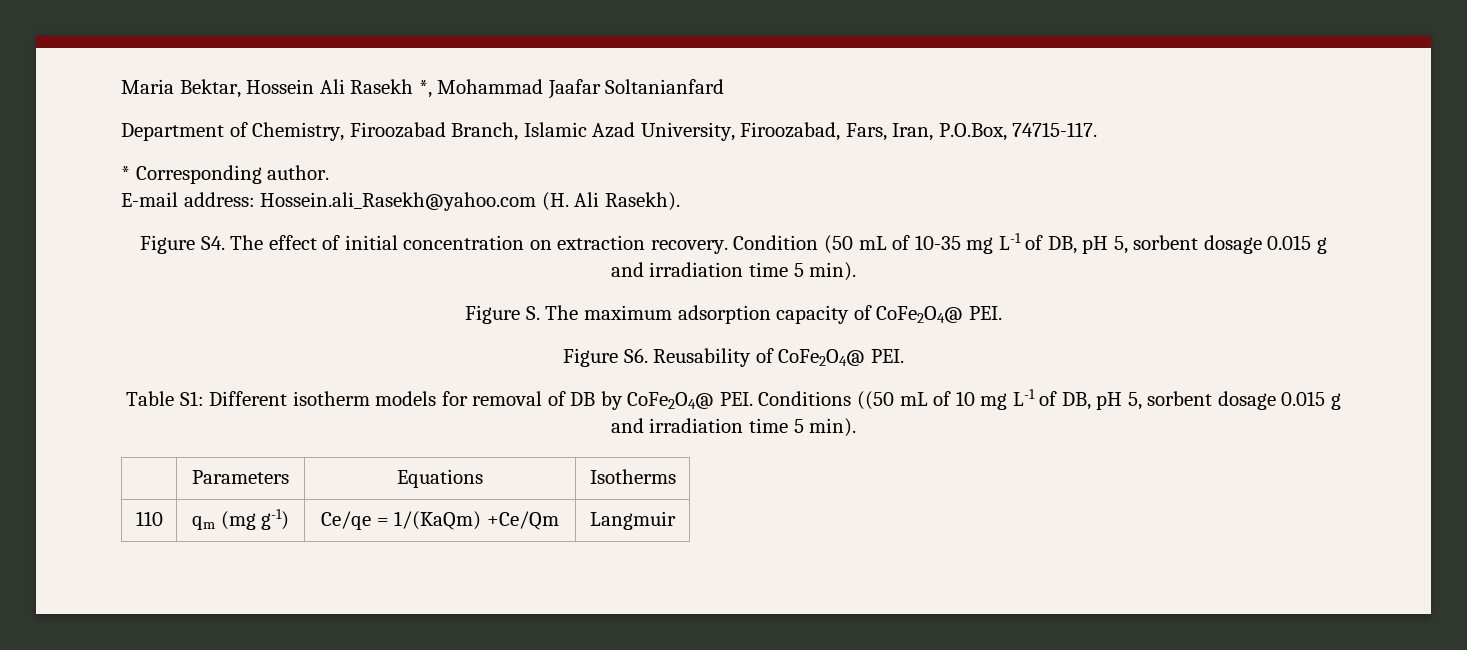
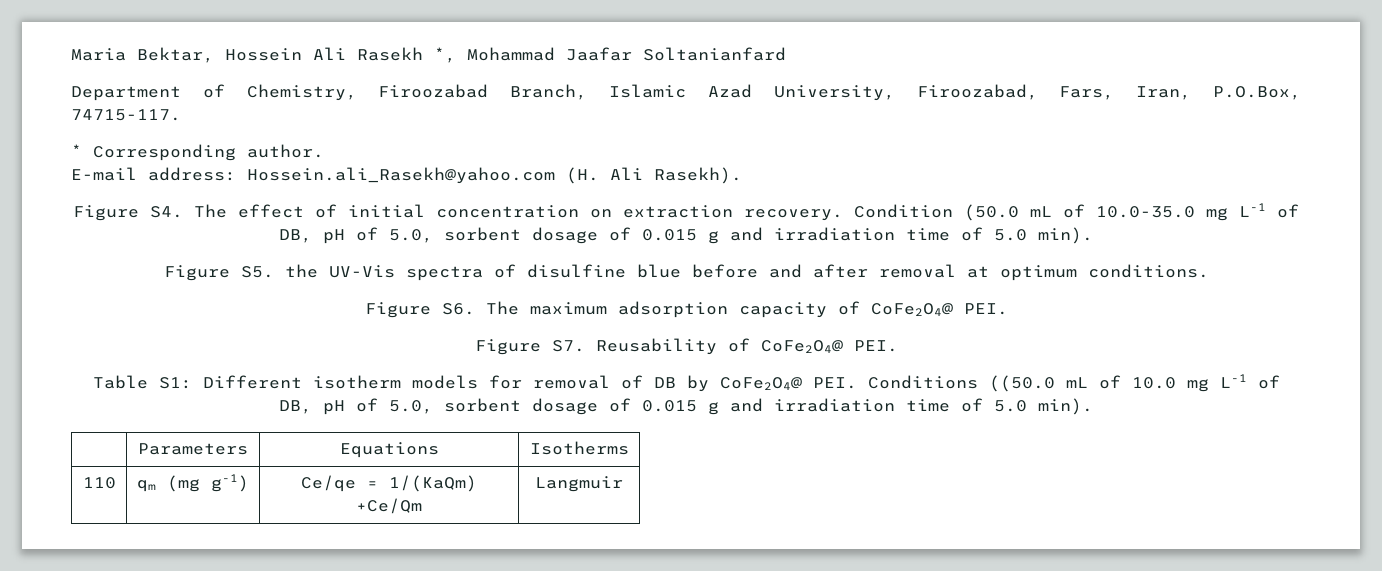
[823,233,1327,254] [610,262,804,277] (50 mL of 10-35 mg L-1 of DB, pH 5, sorbent dosage 0.015 g and irradiation time 5 -> [964,203,1299,221] [279,227,1027,244] (50.0 mL of 10.0-35.0 mg L-1 of DB, pH of 5.0, sorbent dosage of 0.015 g and irradiation time of 5.0
[525,306,540,320] S. -> [240,264,1209,281] [364,302,475,318] S5. the UV-Vis spectra of disulfine blue before and after removal at optimum conditions. // Figure S6.
[623,348,648,363] S6. -> [551,340,585,352] S7.
[857,389,1341,410] [610,418,804,433] ((50 mL of 10 mg L-1 of DB, pH 5, sorbent dosage 0.015 g and irradiation time 5 -> [988,374,1280,392] [279,398,1027,415] ((50.0 mL of 10.0 mg L-1 of DB, pH of 5.0, sorbent dosage of 0.015 g and irradiation time of 5.0

